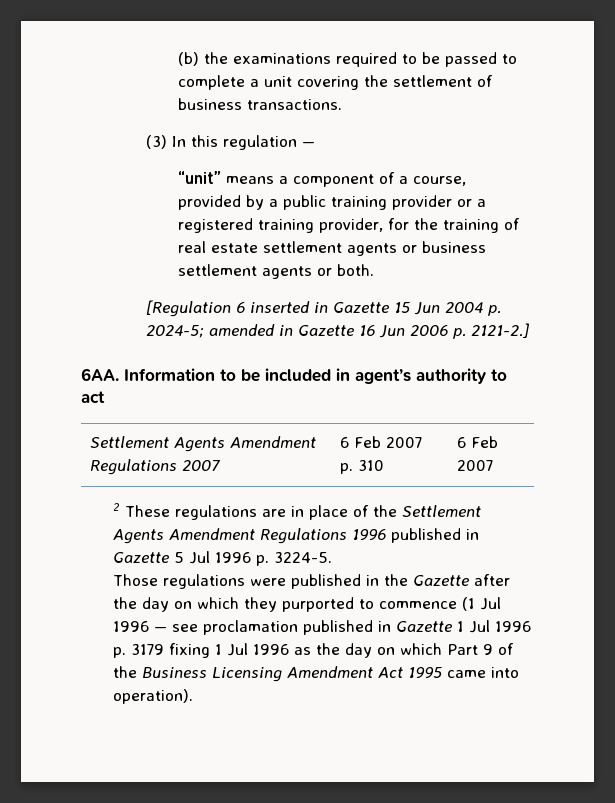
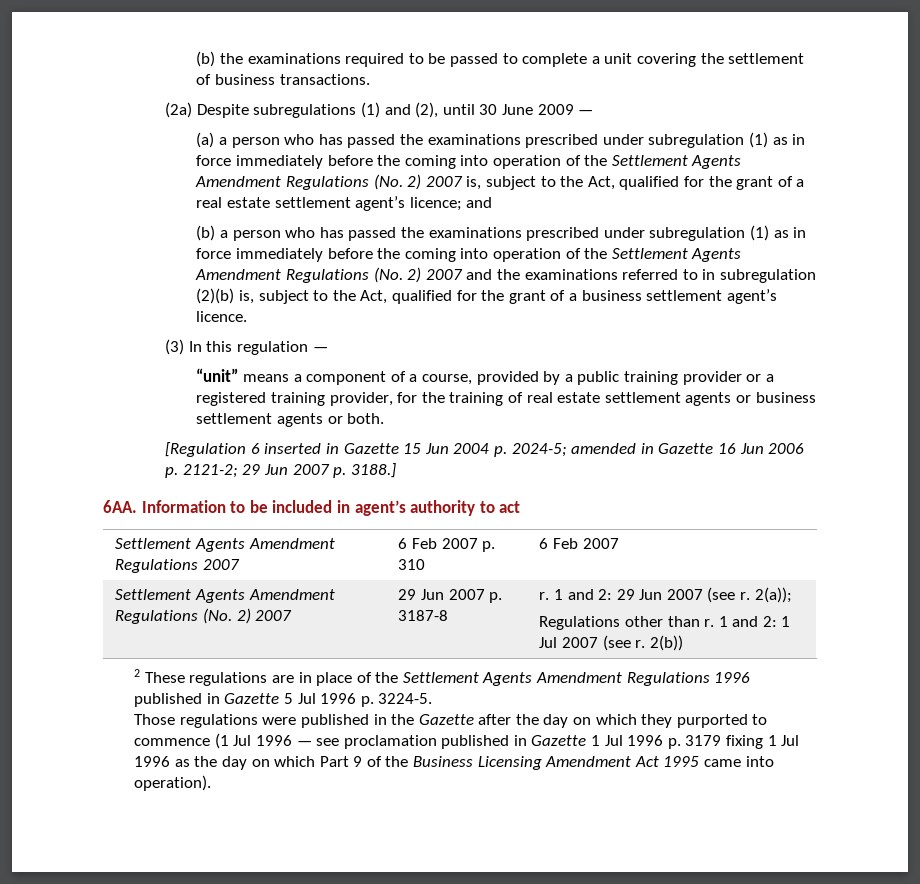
(343, 104) none -> [165,102,594,118] [196,132,806,148] [196,155,742,169] [195,174,805,190] [196,196,493,211] [196,225,807,241] [196,248,742,262] [195,267,816,283] [196,288,777,304] [196,311,248,322] // (2a) Despite subregulations (1) and (2), until 30 June 2009 — // (a) a person who has passed the examinations prescribed under subregulation (1) as in force immediately before the coming into operation of the Settlement Agents Amendment Regulations (No. 2) 2007 is, subject to the Act, qualified for the grant of a real estate settlement agent’s licence; and // (b) a person who has passed the examinations prescribed under subregulation (1) as in force immediately before the coming into operation of the Settlement Agents Amendment Regulations (No. 2) 2007 and the examinations referred to in subregulation (2)(b) is, subject to the Act, qualified for the grant of a business settlement agent’s licence.
[470,323,529,338] 2121-2.] -> [182,463,396,478] 2121-2; 29 Jun 2007 p. 3188.]
(494, 465) none -> [115,589,335,603] [115,608,293,624] [398,589,503,603] [398,610,449,621] [539,587,792,603] [539,616,791,630] [539,635,683,651] // Settlement Agents Amendment Regulations (No. 2) 2007 | 29 Jun 2007 p. 3187-8 | r. 1 and 2: 29 Jun 2007 (see r. 2(a)); // Regulations other than r. 1 and 2: 1 Jul 2007 (see r. 2(b))

